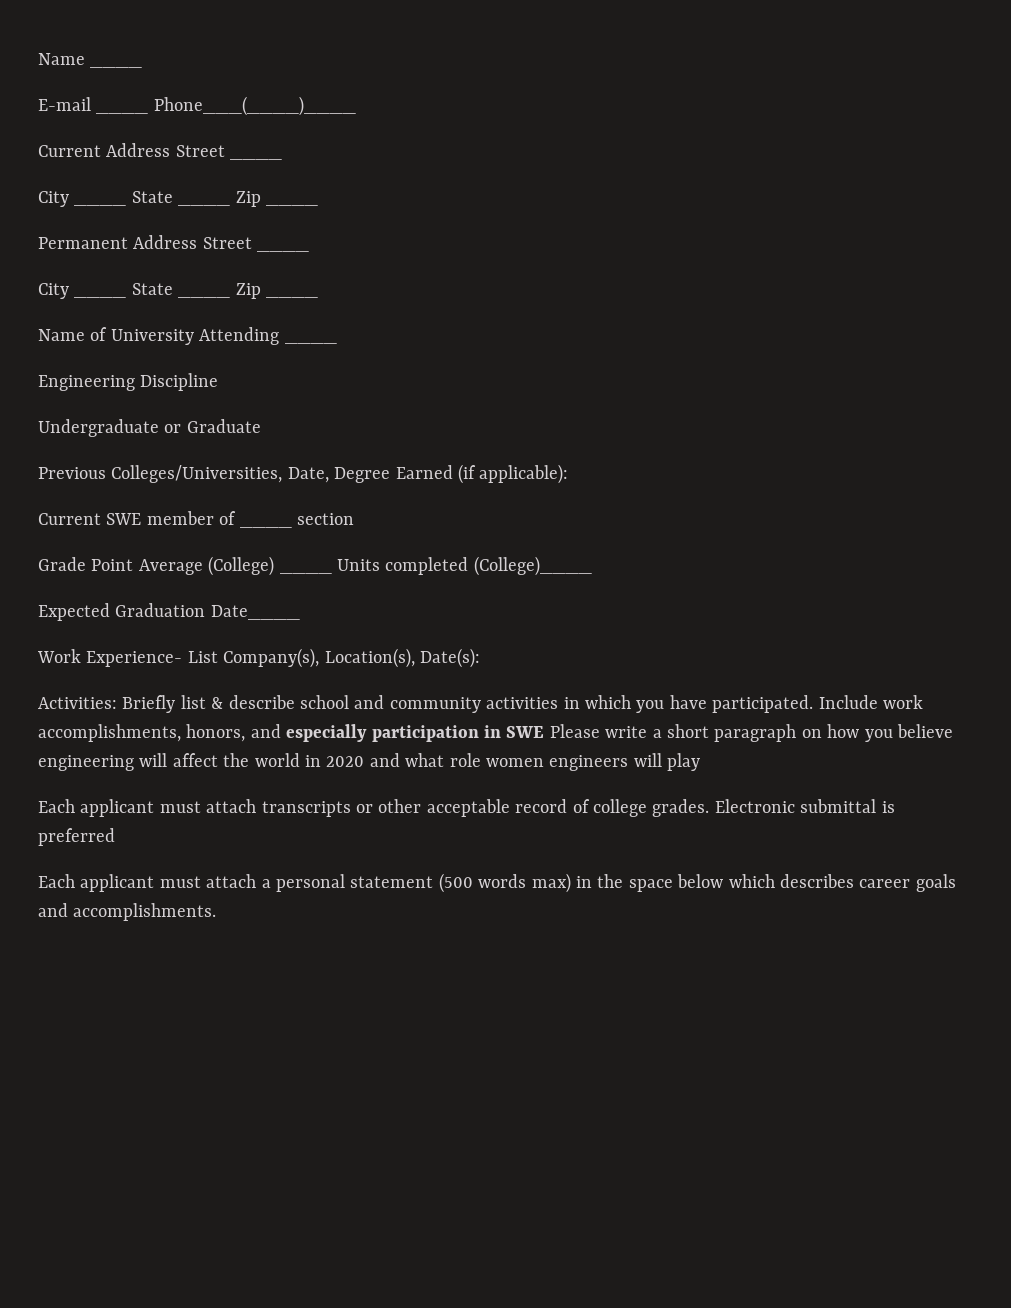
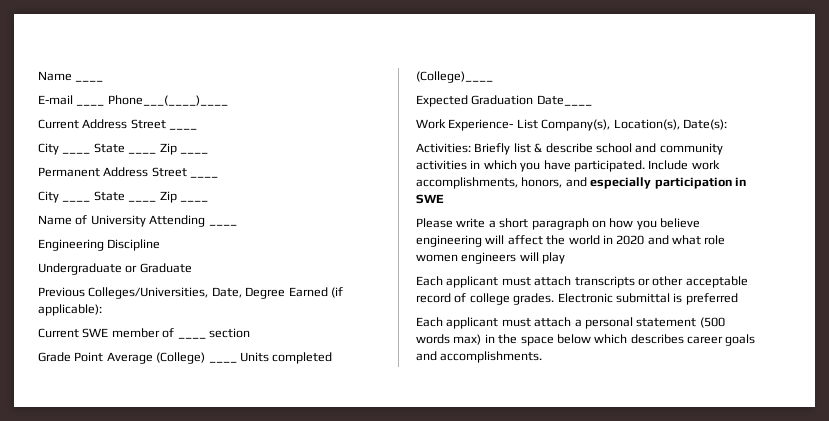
(545, 732) none -> (444, 199) //

